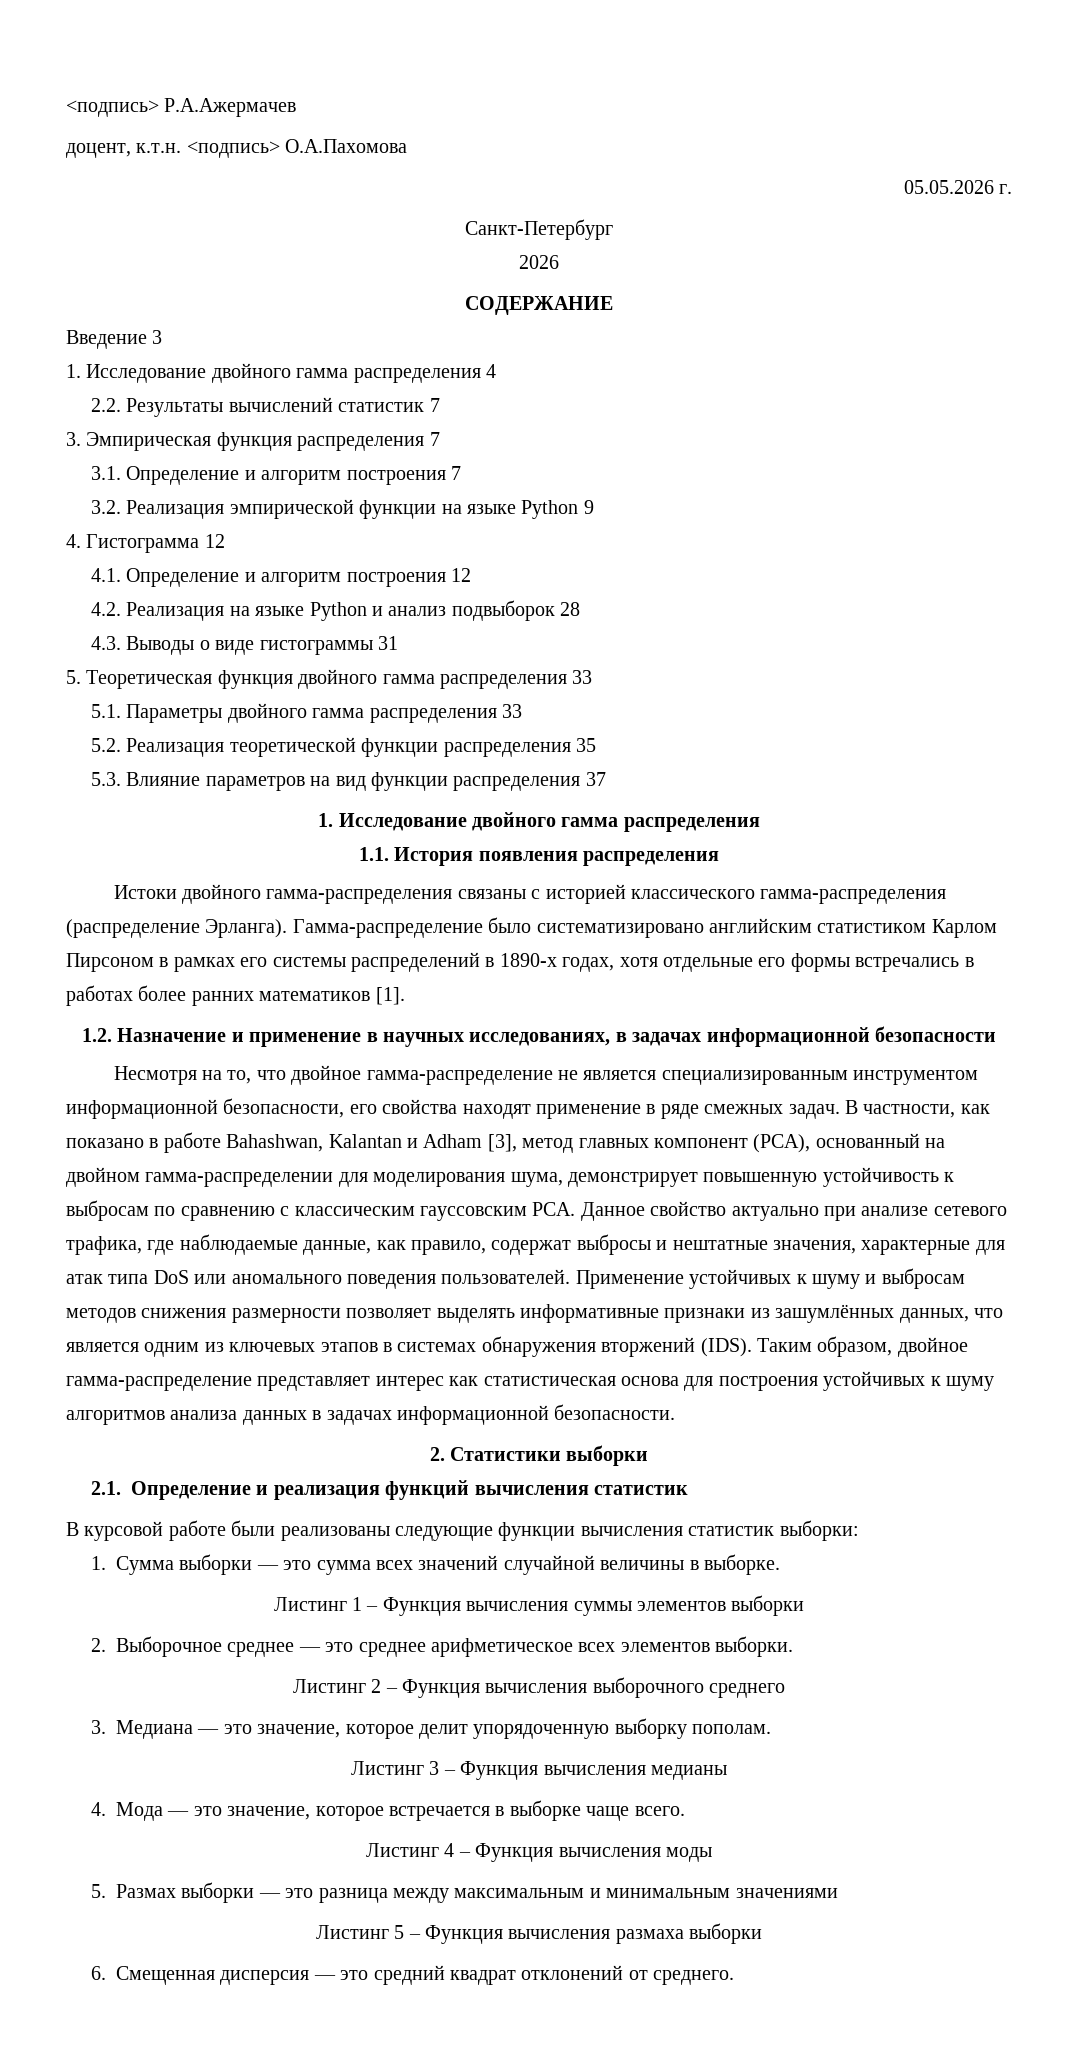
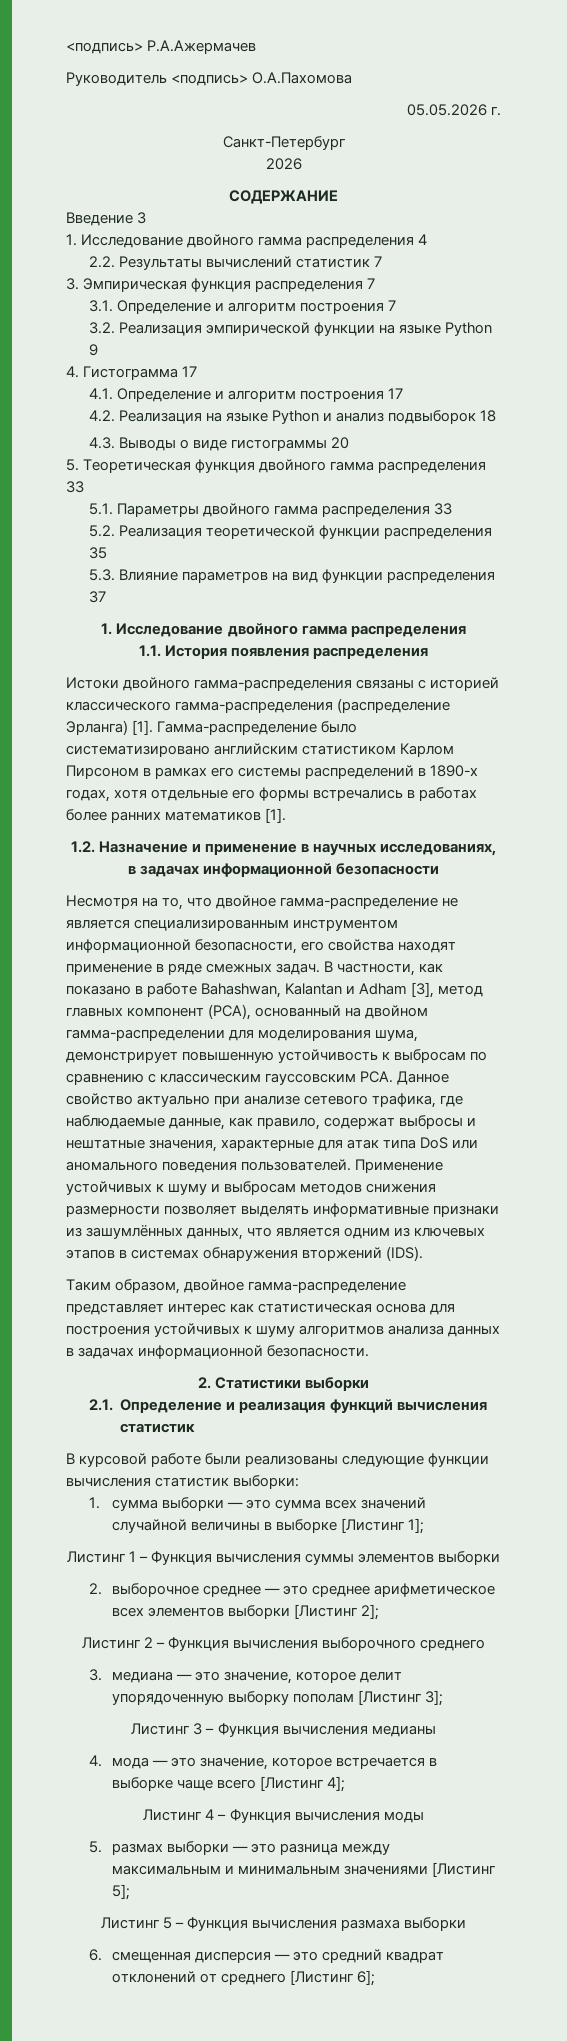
[66,143,182,158] доцент, к.т.н. -> [66,72,167,86] Руководитель
[204,534,225,548] 12 -> [182,366,198,377] 17
[450,568,471,582] 12 -> [388,388,404,399] 17
[560,602,581,616] 28 -> [480,410,497,422] 18
[377,636,398,650] 31 -> [331,437,350,449] 20
[205,919,288,938] Эрланга). -> [66,720,154,735] Эрланга) [1].
(752, 1347) none -> (424, 1253) //
[115,1556,174,1575] Сумма -> [111,1499,158,1511] сумма
[703,1554,780,1575] выборке. -> [275,1518,425,1534] выборке [Листинг 1];
[115,1636,222,1657] Выборочное -> [111,1583,199,1597] выборочное
[715,1636,794,1657] выборки. -> [227,1604,379,1620] выборки [Листинг 2];
[115,1720,193,1739] Медиана -> [111,1671,173,1683] медиана
[692,1724,772,1734] пополам. -> [292,1690,443,1706] пополам [Листинг 3];
[115,1802,163,1821] Мода -> [111,1757,149,1769] мода
[634,1806,685,1816] всего. -> [216,1776,345,1792] всего [Листинг 4];
[115,1884,176,1898] Размах -> [111,1843,163,1855] размах
(838, 1893) none -> [431,1862,495,1877] [111,1884,130,1900] [Листинг 5];
[115,1966,215,1985] Смещенная -> [111,1951,191,1963] смещенная
[653,1970,735,1985] среднего. -> [220,1970,375,1986] среднего [Листинг 6];

